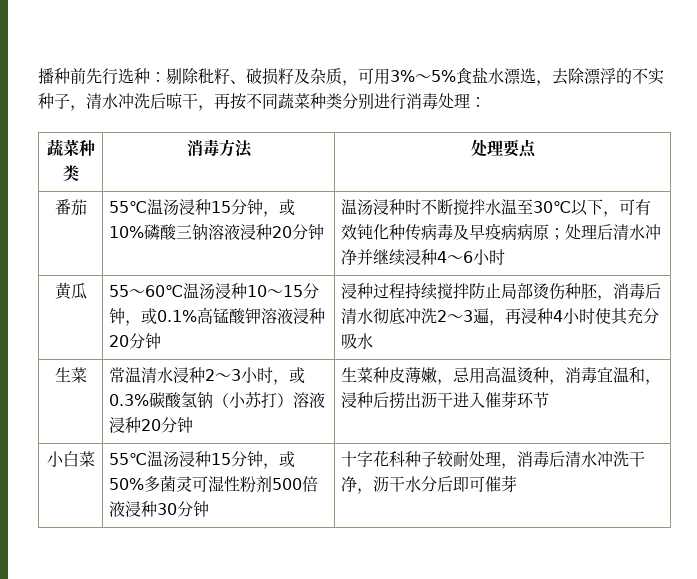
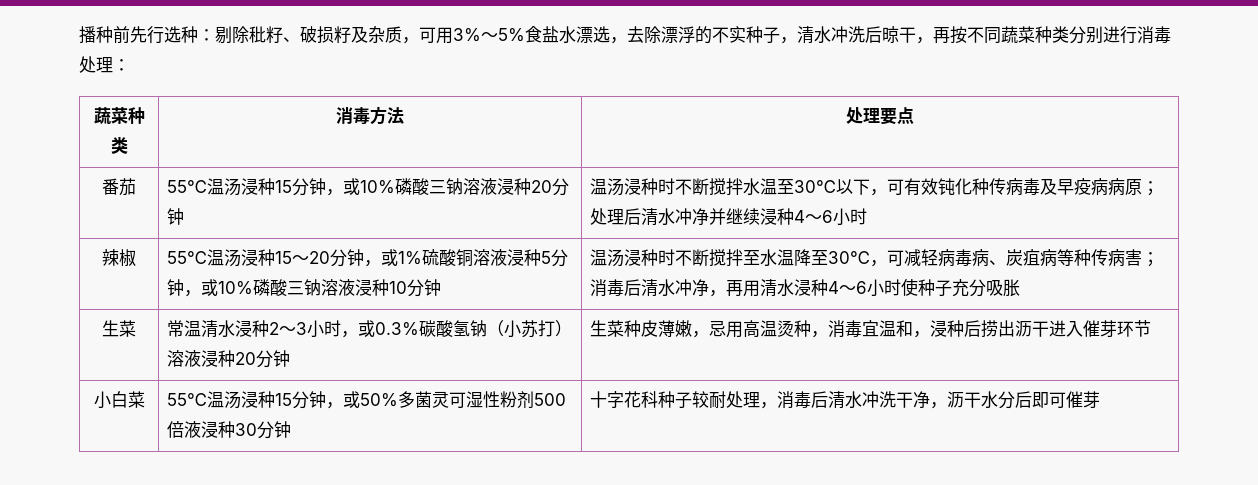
[54,282,87,300] [108,283,319,300] [108,307,325,326] [108,333,161,349] [340,282,661,301] [340,307,659,326] [340,333,373,349] 黄瓜 | 55～60℃温汤浸种10～15分钟，或0.1%高锰酸钾溶液浸种20分钟 | 浸种过程持续搅拌防止局部烫伤种胚，消毒后清水彻底冲洗2～3遍，再浸种4小时使其充分吸水 -> [102,249,136,267] [167,249,569,267] [167,279,442,297] [590,249,1160,267] [590,278,1021,297] 辣椒 | 55℃温汤浸种15～20分钟，或1%硫酸铜溶液浸种5分钟，或10%磷酸三钠溶液浸种10分钟 | 温汤浸种时不断搅拌至水温降至30℃，可减轻病毒病、炭疽病等种传病害；消毒后清水冲净，再用清水浸种4～6小时使种子充分吸胀

